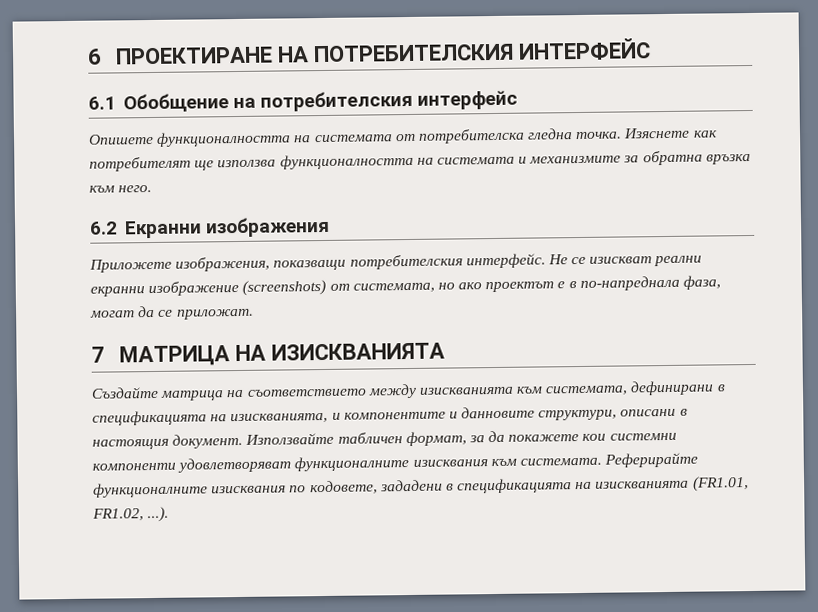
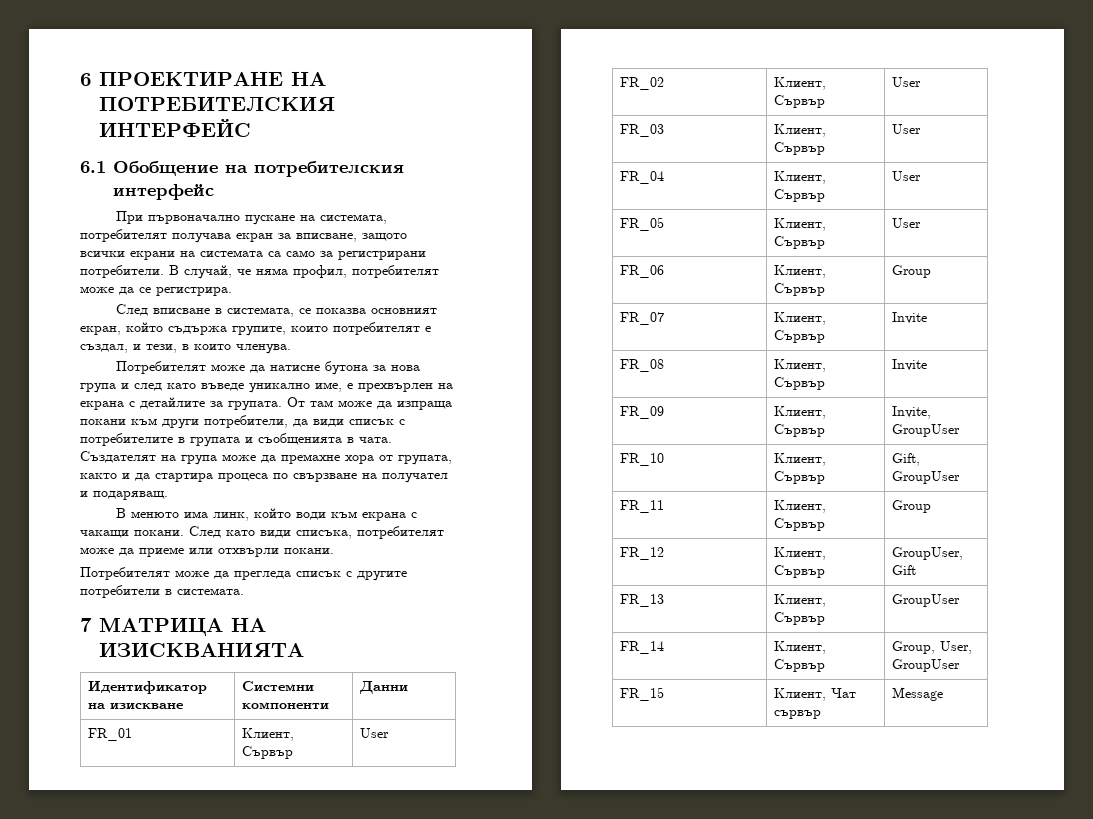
[88,127,718,147] [89,150,751,172] [89,184,153,193] [89,216,330,239] [89,253,703,273] [90,275,722,297] [90,305,254,320] [91,342,446,367] [91,380,726,401] [92,406,688,426] [92,430,677,450] [92,452,699,473] [93,476,749,498] [92,506,170,523] Опишете функционалността на системата от потребителска гледна точка. Изяснете как потребителят ще използва функционалността на системата и механизмите за обратна връзка към него. // 6.2 Екранни изображения // Приложете изображения, показващи потребителския интерфейс. Не се изискват реални екранни изображение (screenshots) от системата, но ако проектът е в по-напреднала фаза, могат да се приложат. // 7 МАТРИЦА НА ИЗИСКВАНИЯТА // Създайте матрица на съответствието между изискванията към системата, дефинирани в спецификацията на изискванията, и компонентите и данновите структури, описани в настоящия документ. Използвайте табличен формат, за да покажете кои системни компоненти удовлетворяват функционалните изисквания към системата. Реферирайте функционалните изисквания по кодовете, зададени в спецификацията на изискванията (FR1.01, FR1.02, ...). -> [116,211,388,225] [80,229,407,243] [80,250,426,260] [80,265,439,279] [80,286,232,296] [116,304,438,317] [80,322,431,336] [80,344,291,354] [116,361,421,375] [80,382,453,393] [80,397,452,411] [80,415,405,429] [80,433,392,447] [80,451,452,465] [80,473,448,483] [80,491,168,500] [116,508,418,521] [80,526,444,539] [80,547,334,557] [80,567,407,581] [80,585,244,598] [80,617,266,636] [99,642,304,658] [87,680,207,694] [87,703,183,709] [241,681,314,691] [241,701,329,709] [358,681,408,694] [87,728,132,741] [241,728,294,741] [241,746,293,759] [359,728,389,738] [619,77,664,90] [773,77,826,90] [773,95,825,108] [891,77,921,87] [619,124,664,137] [773,124,826,137] [773,142,825,155] [891,124,921,134] [619,171,664,184] [773,171,826,184] [773,189,825,202] [891,171,921,181] [619,217,664,231] [773,218,826,231] [773,236,825,249] [891,218,921,228] [619,265,664,278] [773,265,826,278] [773,283,825,296] [891,265,931,278] [619,312,664,325] [773,312,826,325] [773,330,825,343] [891,312,927,324] [619,359,664,372] [773,359,826,372] [773,377,825,390] [891,359,927,371] [619,406,664,419] [773,406,826,419] [773,424,825,437] [891,406,931,419] [891,424,960,437] [619,453,664,466] [773,453,826,466] [773,471,825,484] [891,453,920,466] [891,471,960,484] [619,500,664,513] [773,500,826,513] [773,518,825,531] [891,500,931,513] [619,547,664,560] [773,547,826,560] [773,565,825,578] [891,547,963,560] [891,565,916,575] [619,594,664,607] [773,594,826,607] [773,612,825,625] [891,594,960,607] [619,641,664,654] [773,641,826,654] [773,659,825,672] [891,641,972,654] [891,659,960,672] [619,687,664,701] [773,688,856,701] [773,710,821,719] [891,687,943,701] При първоначално пускане на системата, потребителят получава екран за вписване, защото всички екрани на системата са само за регистрирани потребители. В случай, че няма профил, потребителят може да се регистрира. // След вписване в системата, се показва основният екран, който съдържа групите, които потребителят е създал, и тези, в които членува. // Потребителят може да натисне бутона за нова група и след като въведе уникално име, е прехвърлен на екрана с детайлите за групата. От там може да изпраща покани към други потребители, да види списък с потребителите в групата и съобщенията в чата. Създателят на група може да премахне хора от групата, както и да стартира процеса по свързване на получател и подаряващ. // В менюто има линк, който води към екрана с чакащи покани. След като види списъка, потребителят може да приеме или отхвърли покани. // Потребителят може да прегледа списък с другите потребители в системата. // 7 МАТРИЦА НА ИЗИСКВАНИЯТА // Идентификатор на изискване | Системни компоненти | Данни // FR_01 | Клиент, Сървър | User // FR_02 | Клиент, Сървър | User // FR_03 | Клиент, Сървър | User // FR_04 | Клиент, Сървър | User // FR_05 | Клиент, Сървър | User // FR_06 | Клиент, Сървър | Group // FR_07 | Клиент, Сървър | Invite // FR_08 | Клиент, Сървър | Invite // FR_09 | Клиент, Сървър | Invite, GroupUser // FR_10 | Клиент, Сървър | Gift, GroupUser // FR_11 | Клиент, Сървър | Group // FR_12 | Клиент, Сървър | GroupUser, Gift // FR_13 | Клиент, Сървър | GroupUser // FR_14 | Клиент, Сървър | Group, User, GroupUser // FR_15 | Клиент, Чат сървър | Message

